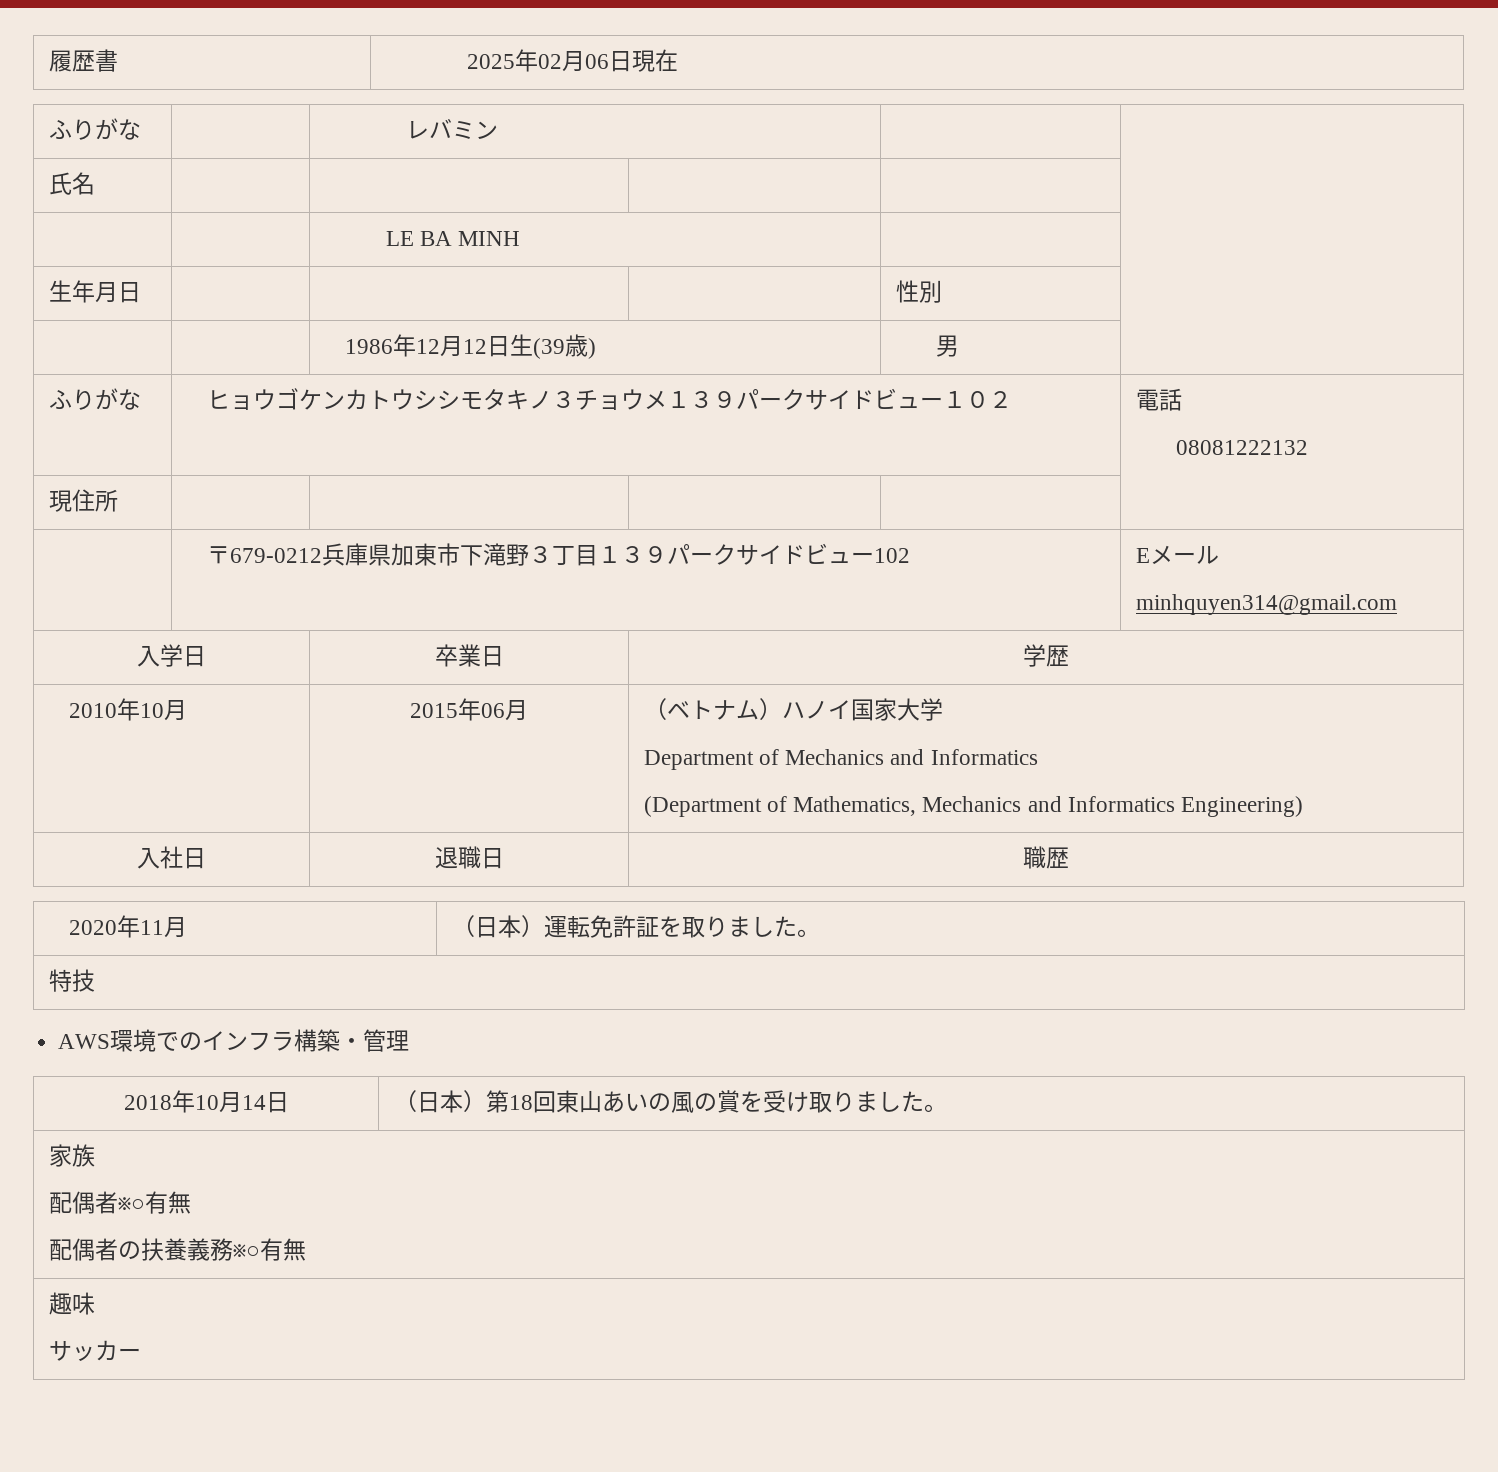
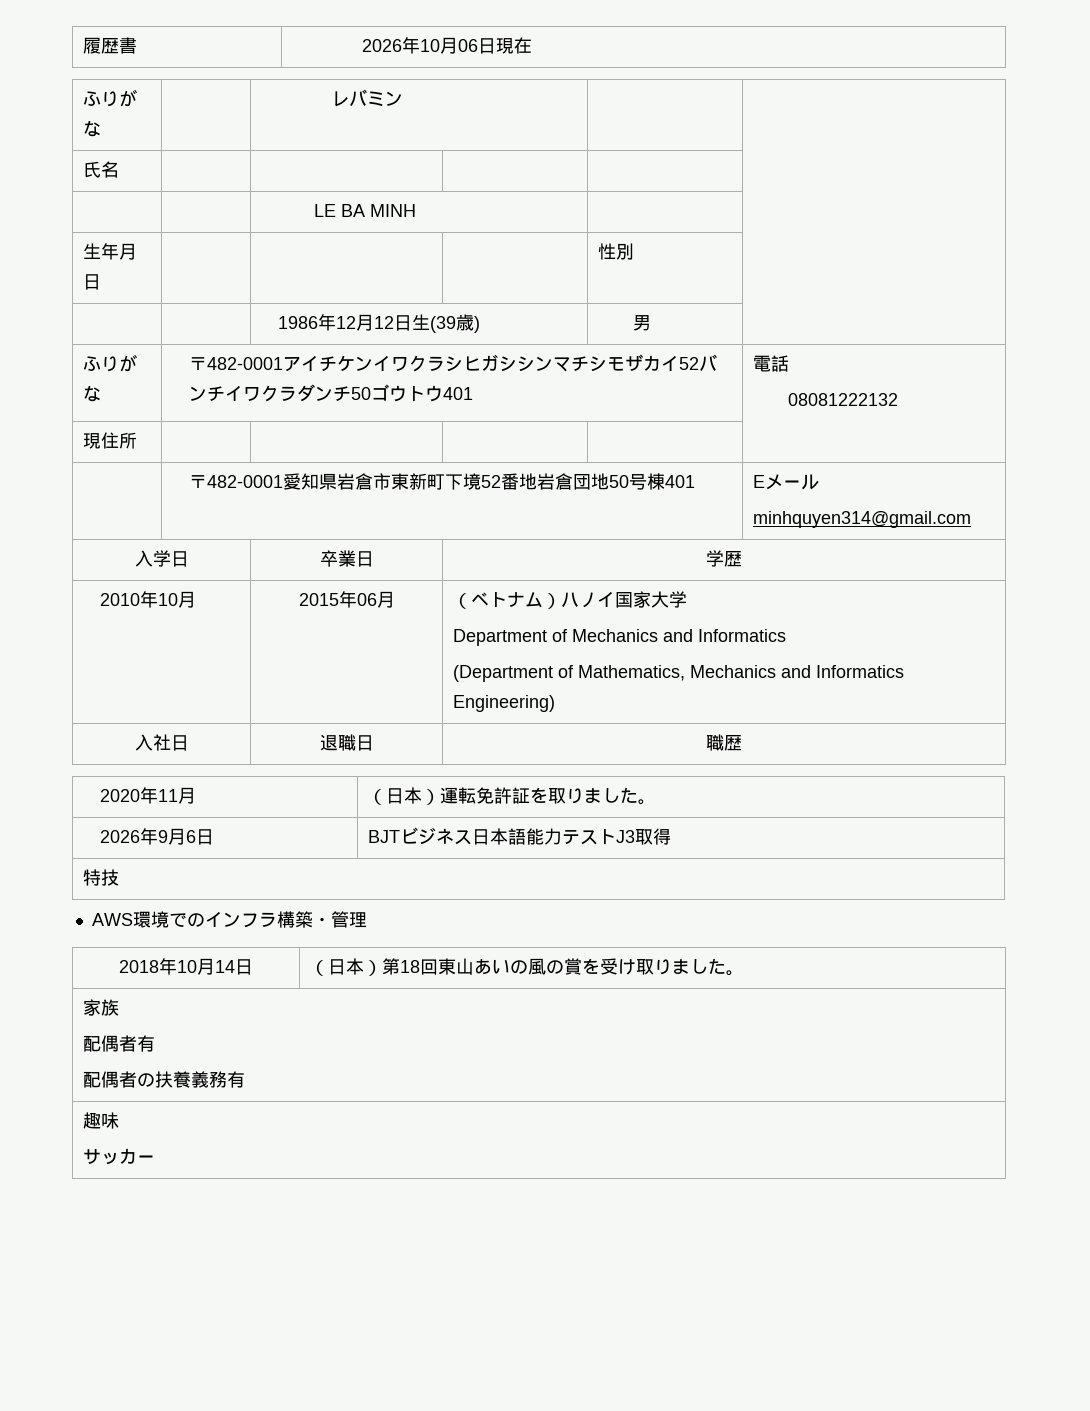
[467,49,563,72] 2025年02 -> [362,37,441,54] 2026年10
[207,388,1013,410] [1135,388,1182,411] [1176,440,1309,455] [48,489,118,512] [207,543,911,566] ヒョウゴケンカトウシシモタキノ３チョウメ１３９パークサイドビュー１０２ | 電話 // 08081222132 // 現住所 | | | | | // | 〒679-0212兵庫県加東市下滝野３丁目１３９パークサイドビュー102 -> [189,354,718,372] [189,384,474,402] [752,355,789,372] [787,393,898,406] [82,432,137,449] [189,473,696,490] 〒482-0001アイチケンイワクラシヒガシシンマチシモザカイ52バンチイワクラダンチ50ゴウトウ401 | 電話 // 08081222132 // 現住所 | | | | | // | 〒482-0001愛知県岩倉市東新町下境52番地岩倉団地50号棟401
(820, 933) none -> [100,828,215,845] [367,827,671,845] // 2026年9月6日 | BJTビジネス日本語能力テストJ3取得
[117,1191,191,1214] ※○有無 -> [136,1035,155,1052] 有
[232,1238,306,1261] ※○有無 -> [226,1071,245,1088] 有

